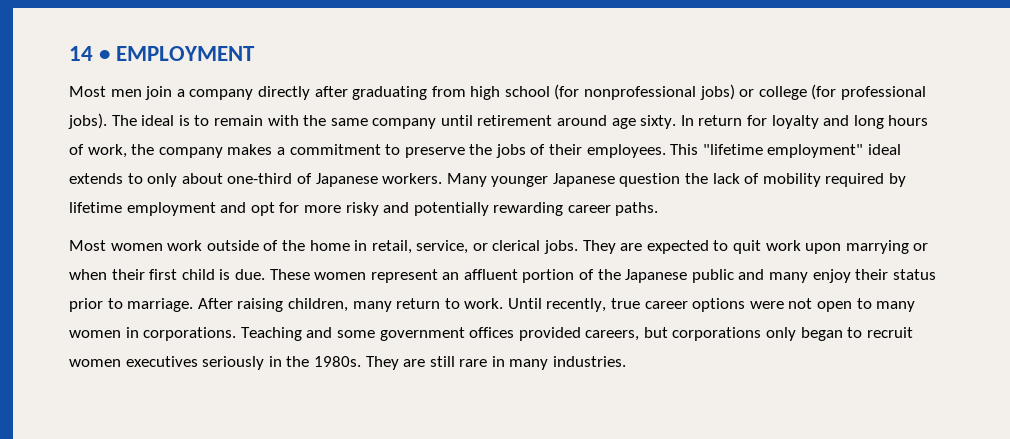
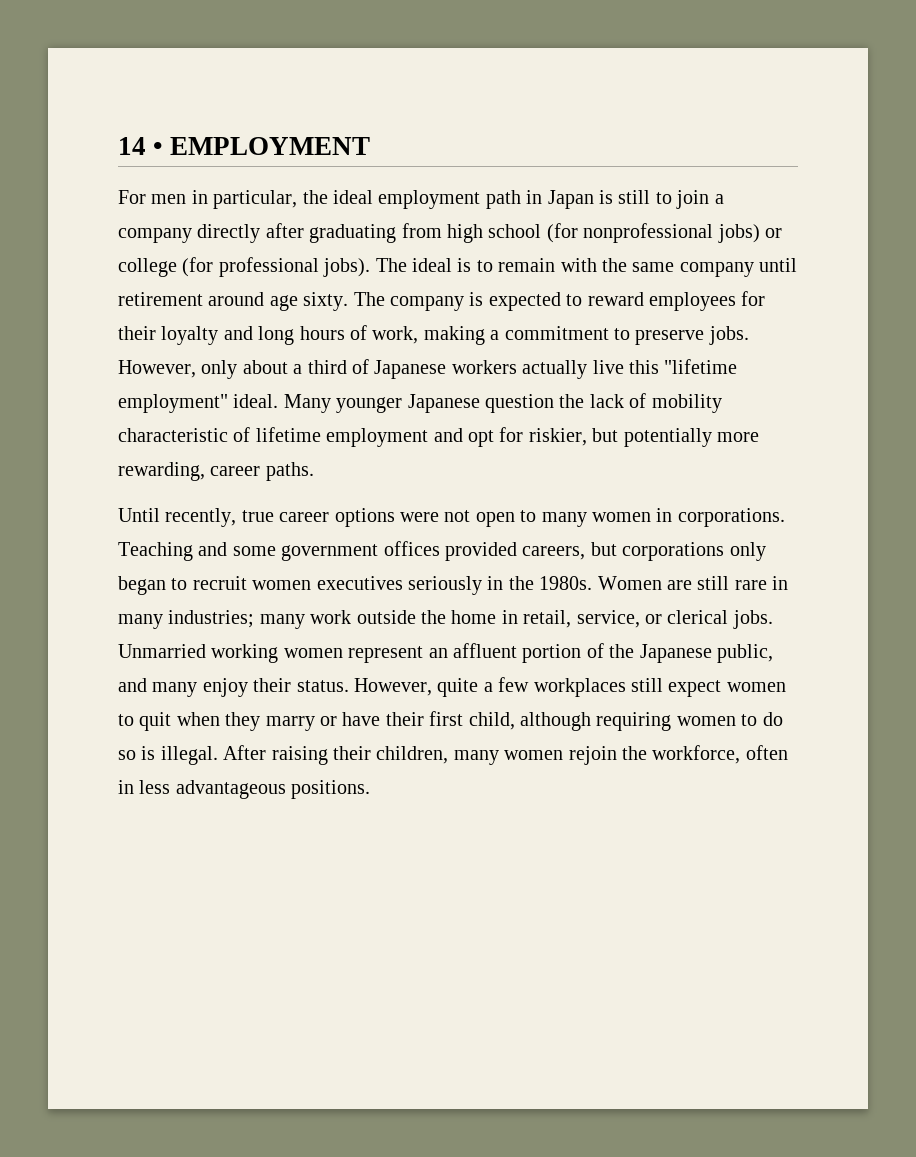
[69,86,142,97] Most men -> [118,190,672,209] For men in particular, the ideal employment path in Japan is still to
[680,115,768,126] In return for -> [353,291,766,311] [118,326,156,340] The company is expected to reward employees for their
[131,144,273,158] the company makes -> [423,326,485,345] making
[469,144,902,158] [69,173,443,187] the jobs of their employees. This "lifetime employment" ideal extends to only about one-third of Japanese workers. -> [708,326,749,345] [118,359,738,379] [118,394,279,413] jobs. However, only about a third of Japanese workers actually live this "lifetime employment" ideal.
[825,173,907,187] required by -> [118,427,251,442] characteristic of
[303,202,659,216] [69,240,929,254] [69,269,936,283] [69,298,504,312] more risky and potentially rewarding career paths. // Most women work outside of the home in retail, service, or clerical jobs. They are expected to quit work upon marrying or when their first child is due. These women represent an affluent portion of the Japanese public and many enjoy their status prior to marriage. After raising children, many return to work. -> [528,428,759,447] [118,462,314,481] riskier, but potentially more rewarding, career paths. //
[365,356,399,370] They -> [597,576,662,590] Women
[553,356,627,367] industries. -> [168,610,773,629] [118,643,773,663] [118,677,786,697] [118,711,783,731] [118,745,788,765] [118,780,371,799] industries; many work outside the home in retail, service, or clerical jobs. Unmarried working women represent an affluent portion of the Japanese public, and many enjoy their status. However, quite a few workplaces still expect women to quit when they marry or have their first child, although requiring women to do so is illegal. After raising their children, many women rejoin the workforce, often in less advantageous positions.

